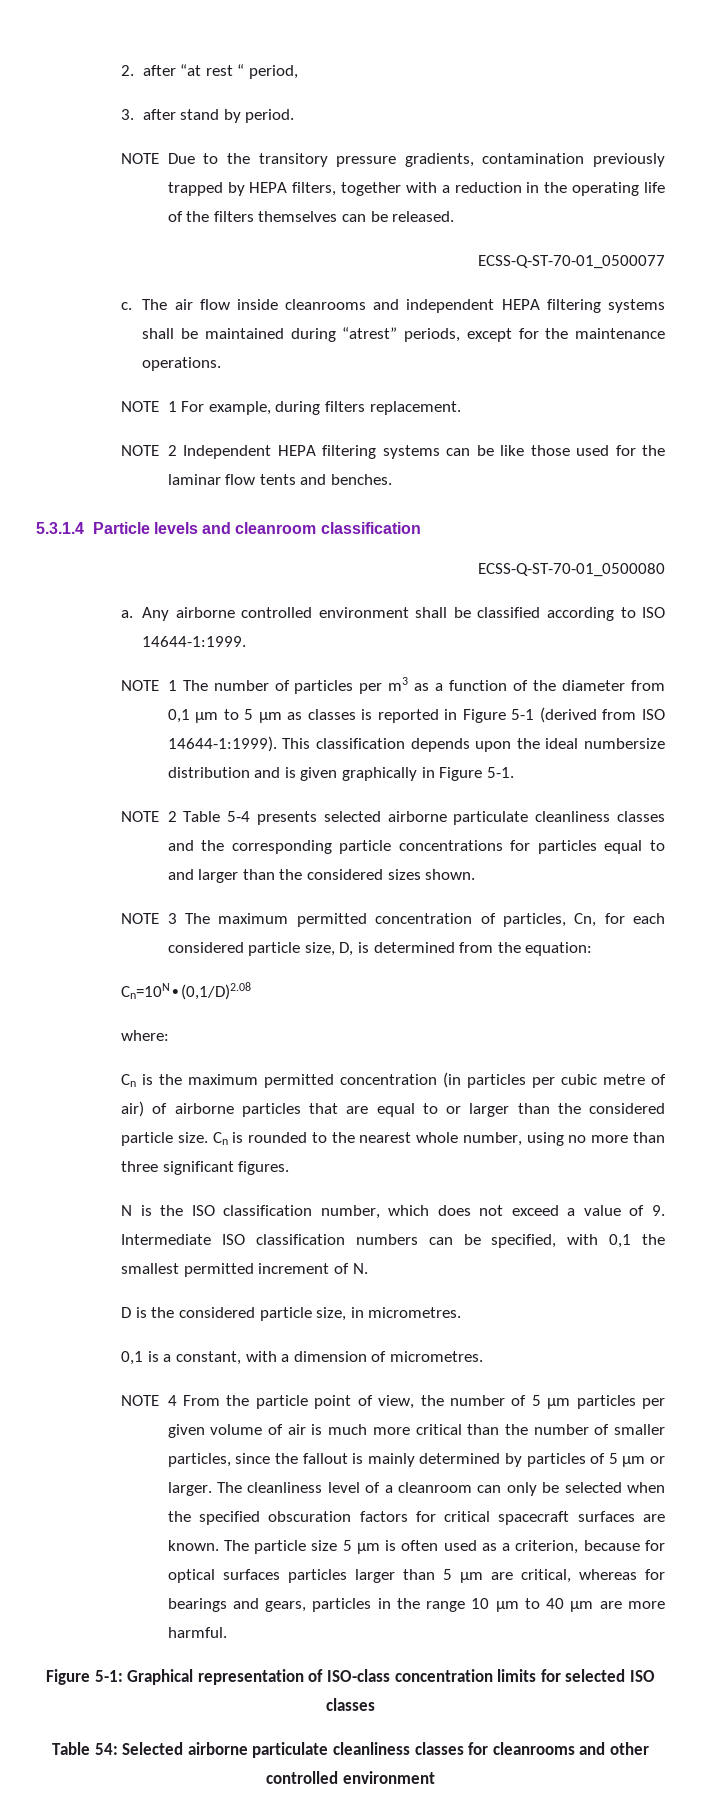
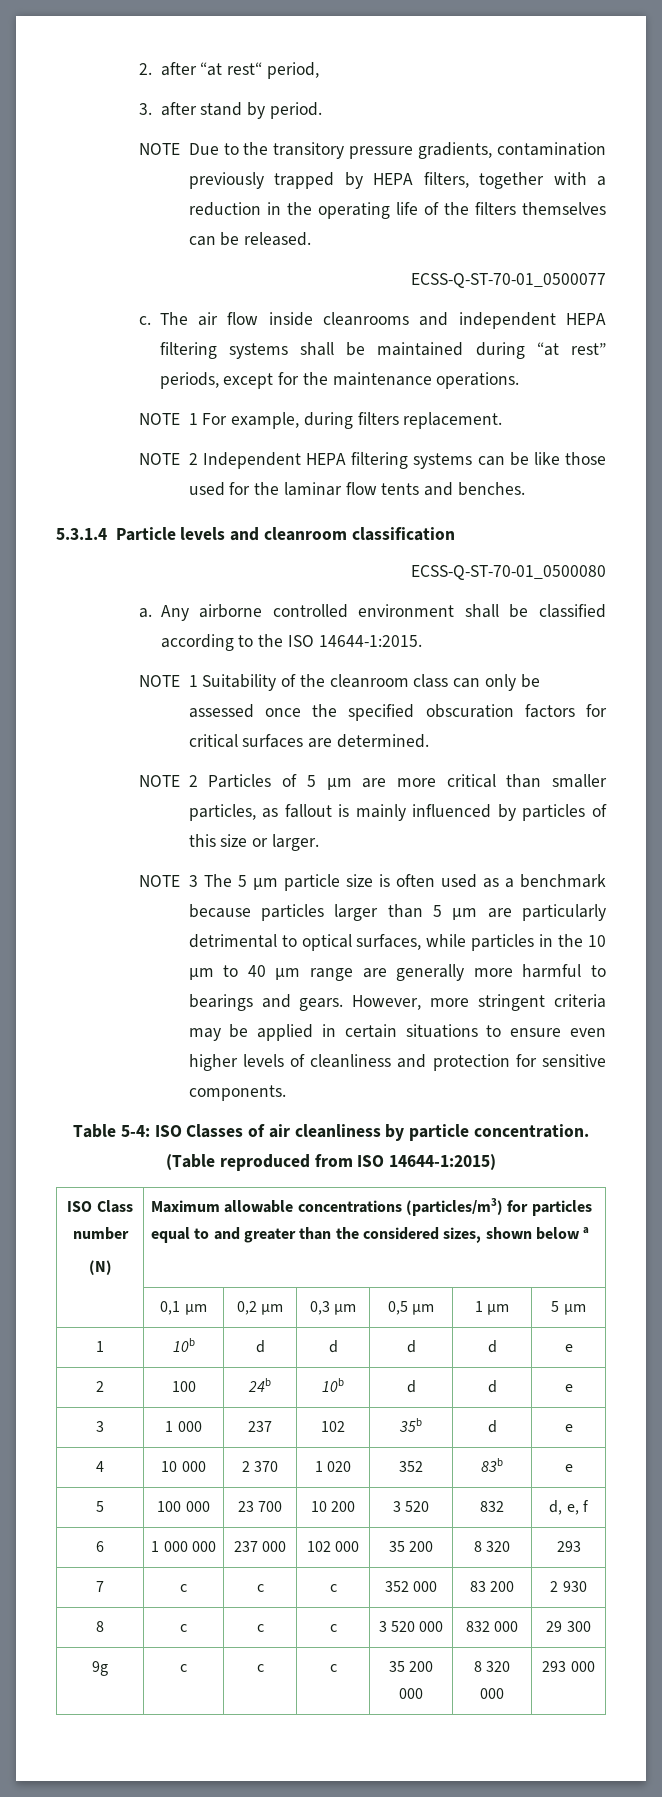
[205,64,245,76] rest “ -> [227,62,263,75] rest“
[342,327,398,339] “atrest” -> [536,342,606,356] “at rest”
[642,607,666,618] [142,636,247,647] [121,677,665,694] [167,707,665,723] [167,736,665,752] [167,767,514,781] [121,811,665,825] [167,840,665,854] [167,869,476,883] [121,913,665,927] [167,942,593,956] [121,982,252,1000] [121,1030,170,1041] [121,1072,666,1088] [121,1101,665,1117] [121,1132,665,1146] [121,1161,290,1175] [121,1205,665,1219] [121,1234,665,1248] [121,1263,368,1277] [121,1307,462,1321] [121,1351,483,1365] [121,1395,665,1409] [167,1424,665,1438] [167,1453,665,1467] [167,1482,473,1496] ISO 14644-1:1999. // NOTE 1 The number of particles per m3 as a function of the diameter from 0,1 μm to 5 μm as classes is reported in Figure 5-1 (derived from ISO 14644-1:1999). This classification depends upon the ideal numbersize distribution and is given graphically in Figure 5-1. // NOTE 2 Table 5-4 presents selected airborne particulate cleanliness classes and the corresponding particle concentrations for particles equal to and larger than the considered sizes shown. // NOTE 3 The maximum permitted concentration of particles, Cn, for each considered particle size, D, is determined from the equation: // Cn=10N∙(0,1/D)2.08 // where: // Cn is the maximum permitted concentration (in particles per cubic metre of air) of airborne particles that are equal to or larger than the considered particle size. Cn is rounded to the nearest whole number, using no more than three significant figures. // N is the ISO classification number, which does not exceed a value of 9. Intermediate ISO classification numbers can be specified, with 0,1 the smallest permitted increment of N. // D is the considered particle size, in micrometres. // 0,1 is a constant, with a dimension of micrometres. // NOTE 4 From the particle point of view, the number of 5 μm particles per given volume of air is much more critical than the number of smaller particles, since the fallout is mainly determined by particles of 5 μm or larger. The cleanliness level of a cleanroom -> [258,634,422,647] [138,674,449,691] the ISO 14644-1:2015. // NOTE 1 Suitability of the cleanroom class
[564,1482,665,1493] selected when -> [188,704,301,718] assessed once
[498,1511,570,1525] spacecraft -> (238, 741) none
[167,1540,380,1554] known. The particle size 5 μm -> [336,734,429,748] [138,774,608,790] [188,804,607,821] [188,834,319,851] [138,874,373,891] determined. // NOTE 2 Particles of 5 μm are more critical than smaller particles, as fallout is mainly influenced by particles of this size or larger. // NOTE 3 The 5 μm particle size
[515,1540,665,1554] [167,1569,280,1583] criterion, because for optical surfaces -> [519,874,606,888] [188,904,251,918] benchmark because
[520,1569,665,1583] [167,1598,307,1612] critical, whereas for bearings and gears, -> [522,904,606,921] [188,934,467,951] particularly detrimental to optical surfaces, while
[426,1601,466,1612] range -> (584, 940) none
[599,1601,665,1609] [167,1627,227,1638] [46,1669,655,1685] [326,1698,375,1711] [52,1742,649,1758] [266,1771,435,1784] are more harmful. // Figure 5-1: Graphical representation of ISO-class concentration limits for selected ISO classes // Table 54: Selected airborne particulate cleanliness classes for cleanrooms and other controlled environment -> [310,964,606,981] [188,994,606,1011] [188,1024,606,1041] [188,1054,606,1071] [188,1085,286,1101] [73,1124,589,1141] [166,1154,496,1171] [67,1200,133,1213] [72,1227,129,1240] [88,1260,112,1275] [151,1198,592,1216] [151,1227,590,1243] [160,1301,207,1315] [236,1301,284,1315] [309,1301,357,1315] [387,1301,435,1315] [474,1301,510,1315] [551,1301,586,1315] [96,1341,104,1352] [172,1338,195,1352] [255,1340,265,1353] [328,1340,338,1353] [406,1340,416,1353] [487,1340,497,1353] [564,1344,573,1352] [96,1381,104,1392] [171,1381,196,1392] [248,1378,271,1392] [322,1378,344,1392] [406,1380,416,1393] [487,1380,497,1393] [564,1384,573,1392] [96,1421,104,1432] [165,1421,202,1432] [248,1421,272,1432] [321,1421,345,1432] [399,1418,422,1432] [487,1420,497,1433] [564,1424,573,1432] [96,1461,104,1472] [161,1461,206,1472] [241,1461,279,1472] [314,1461,352,1472] [399,1461,423,1472] [481,1458,503,1472] [564,1464,573,1472] [96,1501,104,1512] [157,1501,210,1512] [237,1501,283,1512] [310,1501,356,1512] [392,1501,430,1512] [480,1501,504,1512] [549,1500,589,1515] [96,1541,104,1552] [151,1541,216,1552] [233,1541,287,1552] [306,1541,360,1552] [388,1541,434,1552] [473,1541,511,1552] [556,1541,581,1552] [96,1581,104,1592] [180,1584,187,1592] [256,1584,264,1592] [329,1584,337,1592] [384,1581,438,1592] [469,1581,515,1592] [550,1581,587,1592] [96,1621,104,1632] [180,1624,187,1632] [256,1624,264,1632] [329,1624,337,1632] [378,1621,444,1632] [465,1621,519,1632] [546,1621,591,1632] [92,1661,108,1676] [180,1664,187,1672] [256,1664,264,1672] [329,1664,337,1672] [388,1661,434,1672] [399,1688,423,1699] [473,1661,511,1672] [480,1688,504,1699] [542,1661,595,1672] range are generally more harmful to bearings and gears. However, more stringent criteria may be applied in certain situations to ensure even higher levels of cleanliness and protection for sensitive components. // Table 5-4: ISO Classes of air cleanliness by particle concentration. (Table reproduced from ISO 14644-1:2015) // ISO Class number // (N) | Maximum allowable concentrations (particles/m3) for particles equal to and greater than the considered sizes, shown below a // | 0,1 µm | 0,2 µm | 0,3 µm | 0,5 µm | 1 µm | 5 µm // 1 | 10b | d | d | d | d | e // 2 | 100 | 24b | 10b | d | d | e // 3 | 1 000 | 237 | 102 | 35b | d | e // 4 | 10 000 | 2 370 | 1 020 | 352 | 83b | e // 5 | 100 000 | 23 700 | 10 200 | 3 520 | 832 | d, e, f // 6 | 1 000 000 | 237 000 | 102 000 | 35 200 | 8 320 | 293 // 7 | c | c | c | 352 000 | 83 200 | 2 930 // 8 | c | c | c | 3 520 000 | 832 000 | 29 300 // 9g | c | c | c | 35 200 000 | 8 320 000 | 293 000

